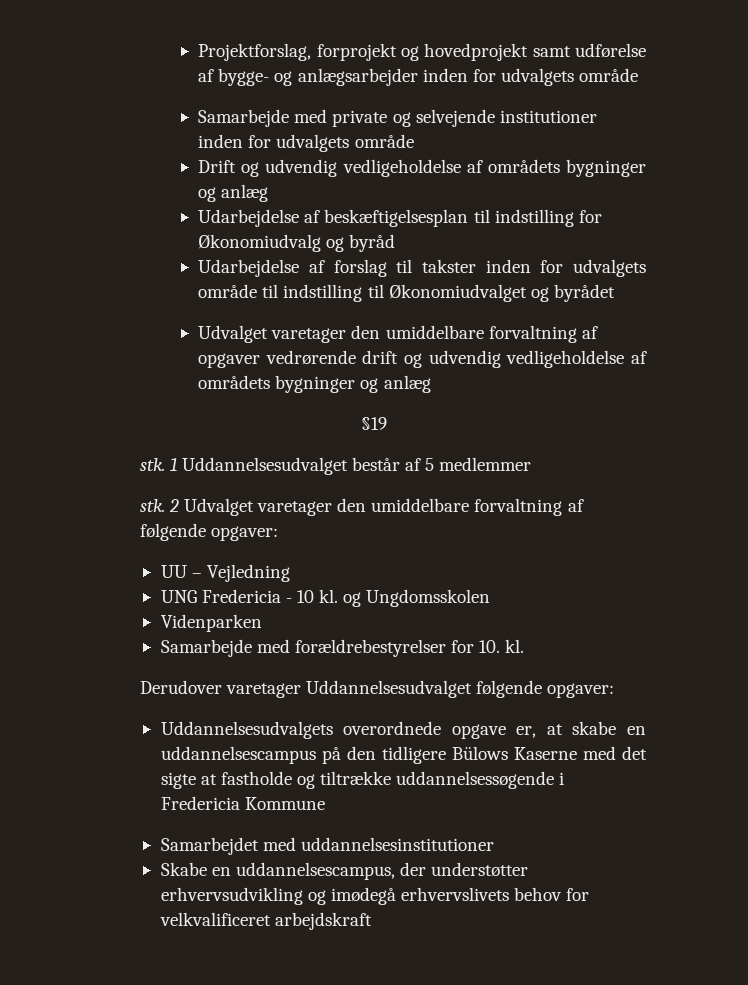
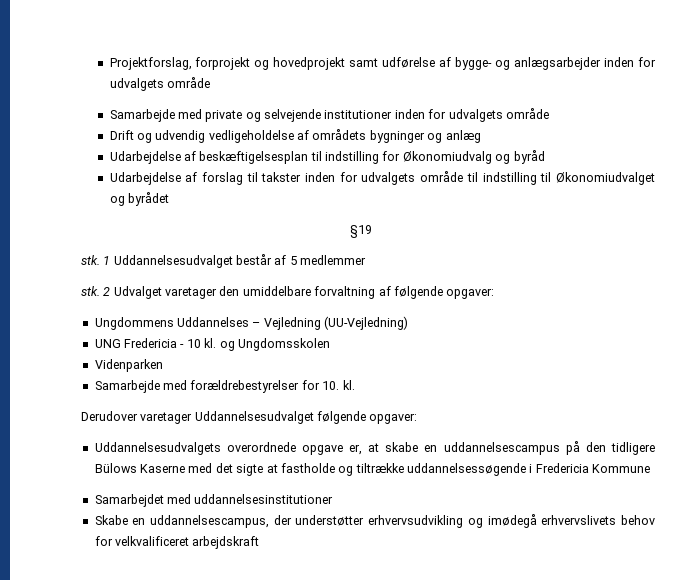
[198,325,598,343] [198,350,647,368] [198,375,431,393] // Udvalget varetager den umiddelbare forvaltning af opgaver vedrørende drift og udvendig vedligeholdelse af områdets bygninger og anlæg -> (169, 199) none
[160,565,187,578] UU -> [94,317,250,330] Ungdommens Uddannelses
(290, 573) none -> [324,316,409,330] (UU-Vejledning)

